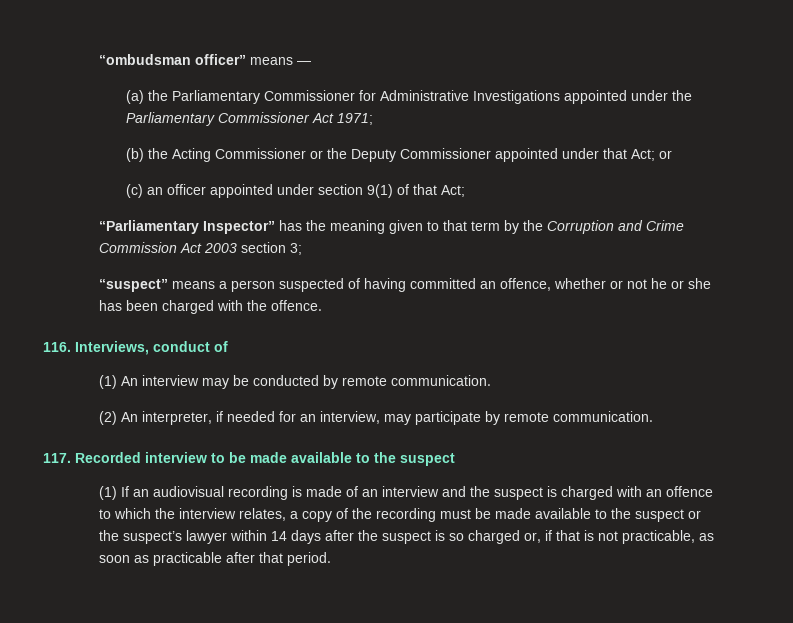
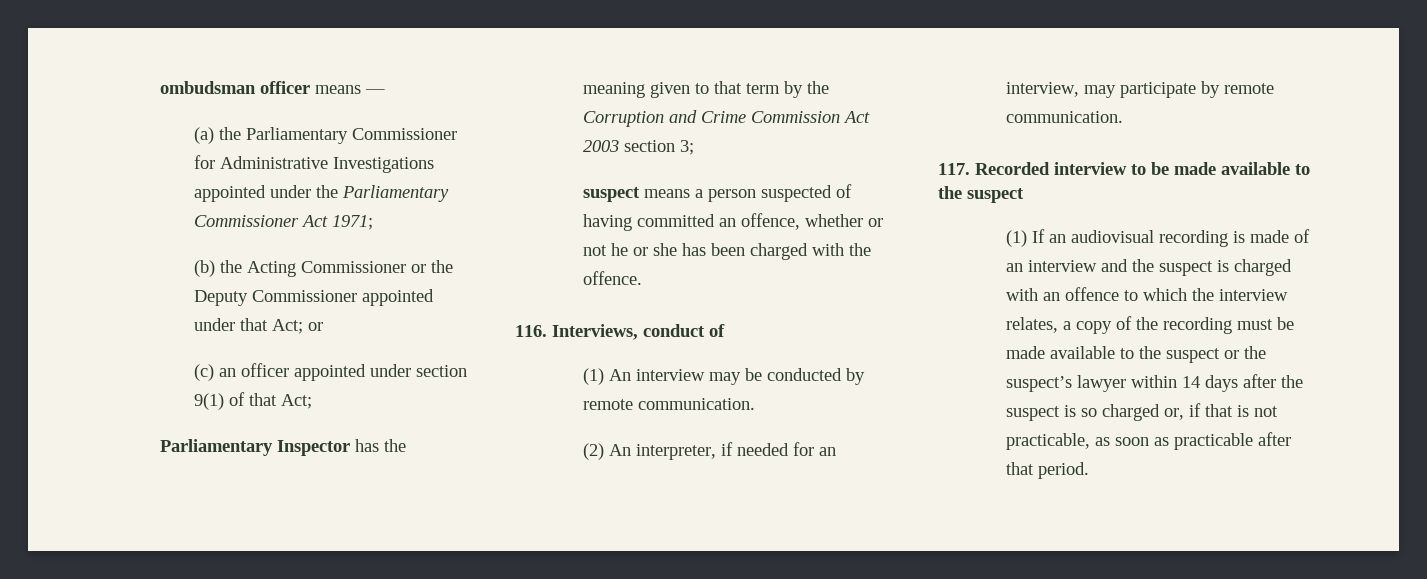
[98,54,246,65] “ombudsman officer” -> [160,81,311,94] ombudsman officer
[98,220,275,234] “Parliamentary Inspector” -> [160,439,351,456] Parliamentary Inspector
[98,279,168,292] “suspect” -> [583,187,641,202] suspect

